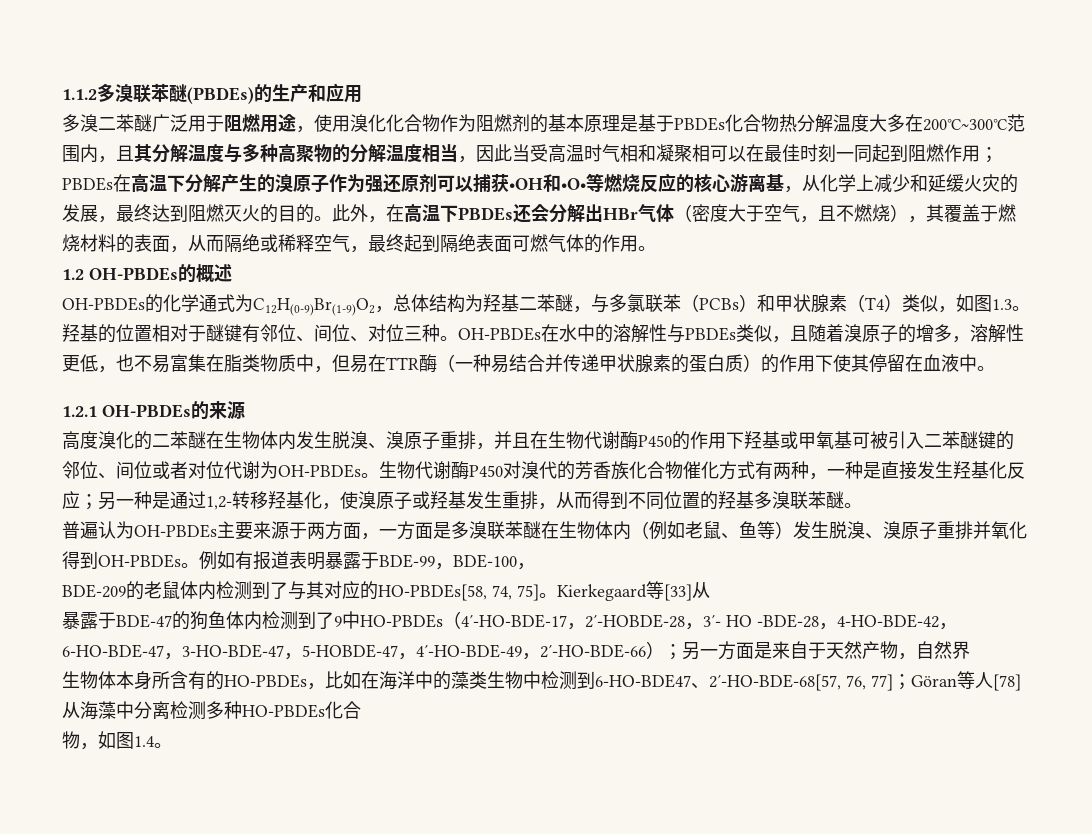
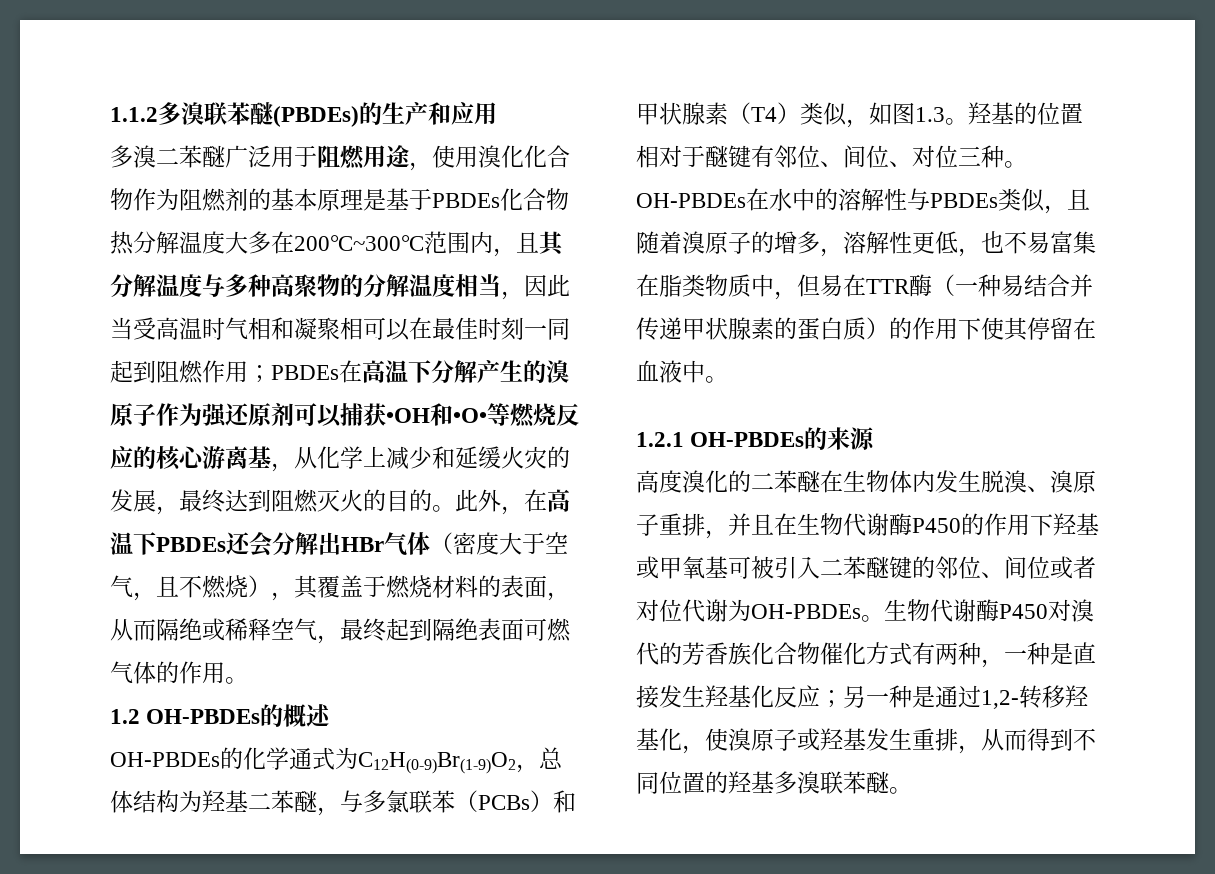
[62,521,1027,540] [62,551,535,570] [62,581,710,601] [62,611,957,630] [62,641,970,660] [62,671,1021,691] [62,701,361,720] [62,731,172,750] // 普遍认为OH-PBDEs主要来源于两方面，一方面是多溴联苯醚在生物体内（例如老鼠、鱼等）发生脱溴、溴原子重排并氧化得到OH-PBDEs。例如有报道表明暴露于BDE-99，BDE-100， // BDE-209的老鼠体内检测到了与其对应的HO-PBDEs[58, 74, 75]。Kierkegaard等[33]从 // 暴露于BDE-47的狗鱼体内检测到了9中HO-PBDEs（4′-HO-BDE-17，2′-HOBDE-28，3′- HO -BDE-28，4-HO-BDE-42，6-HO-BDE-47，3-HO-BDE-47，5-HOBDE-47，4′-HO-BDE-49，2′-HO-BDE-66）；另一方面是来自于天然产物，自然界 // 生物体本身所含有的HO-PBDEs，比如在海洋中的藻类生物中检测到6-HO-BDE47、2′-HO-BDE-68[57, 76, 77]；Göran等人[78]从海藻中分离检测多种HO-PBDEs化合 // 物，如图1.4。 -> (912, 790) none

